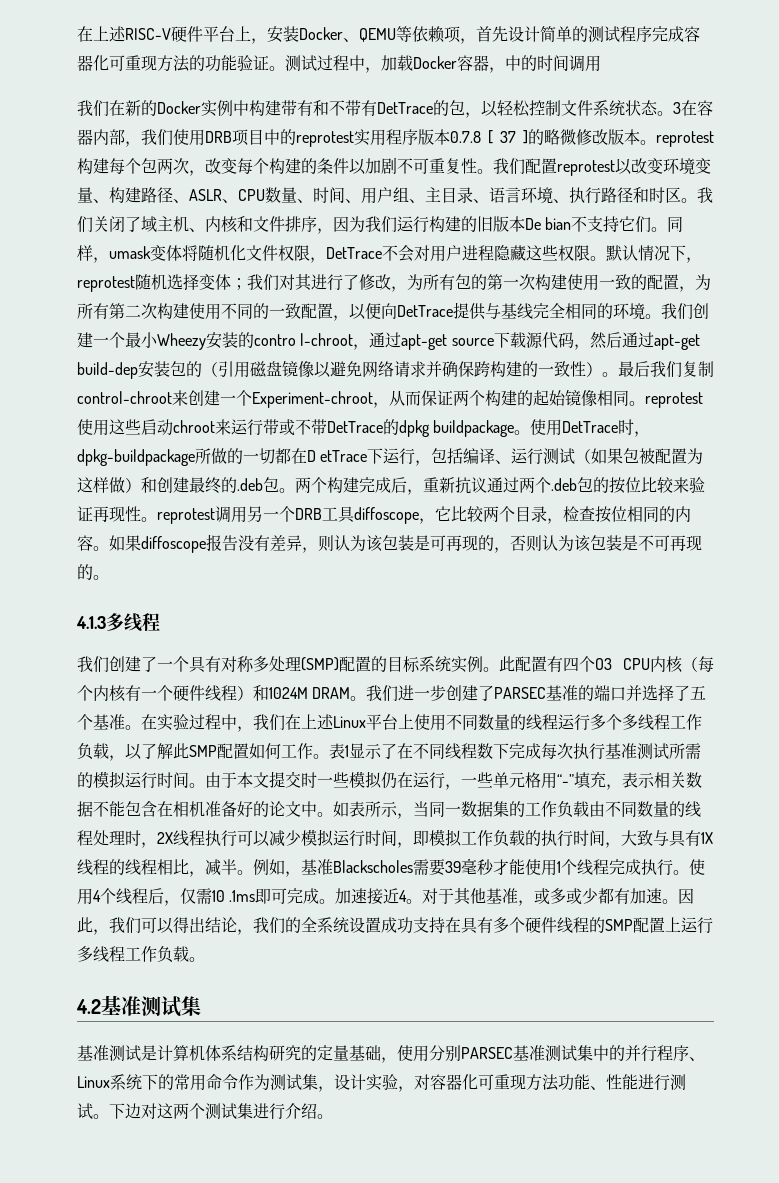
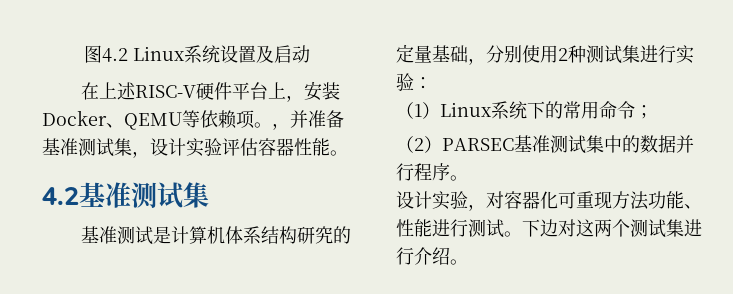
(77, 34) none -> [84,45,310,63] 图4.2 Linux系统设置及启动 //
[460,26,700,44] [77,55,601,73] [77,100,713,118] [77,129,714,147] [77,157,711,176] [77,187,713,204] [77,216,684,234] [77,245,702,263] [77,274,711,292] [77,302,709,321] [77,332,700,350] [77,360,714,379] [77,389,703,408] [77,419,651,437] [77,448,704,466] [77,477,705,495] [77,506,691,524] [77,534,702,553] [77,564,109,580] [76,613,160,632] [77,656,714,673] [77,685,707,702] [77,714,702,732] [77,743,701,761] [77,771,702,790] [77,801,701,819] [77,829,713,848] [77,858,705,877] [77,888,695,906] [77,917,713,935] [77,946,189,963] ，首先设计简单的测试程序完成容器化可重现方法的功能验证。测试过程中，加载Docker容器，中的时间调用 // 我们在新的Docker实例中构建带有和不带有DetTrace的包，以轻松控制文件系统状态。3在容器内部，我们使用DRB项目中的reprotest实用程序版本0.7.8 [ 37 ]的略微修改版本。reprotest构建每个包两次，改变每个构建的条件以加剧不可重复性。我们配置reprotest以改变环境变量、构建路径、ASLR、CPU数量、时间、用户组、主目录、语言环境、执行路径和时区。我们关闭了域主机、内核和文件排序，因为我们运行构建的旧版本De bian不支持它们。同样，umask变体将随机化文件权限，DetTrace不会对用户进程隐藏这些权限。默认情况下，reprotest随机选择变体；我们对其进行了修改，为所有包的第一次构建使用一致的配置，为所有第二次构建使用不同的一致配置，以便向DetTrace提供与基线完全相同的环境。我们创建一个最小Wheezy安装的contro l-chroot，通过apt-get source下载源代码，然后通过apt-get build-dep安装包的（引用磁盘镜像以避免网络请求并确保跨构建的一致性）。最后我们复制control-chroot来创建一个Experiment-chroot，从而保证两个构建的起始镜像相同。reprotest使用这些启动chroot来运行带或不带DetTrace的dpkg buildpackage。使用DetTrace时，dpkg-buildpackage所做的一切都在D etTrace下运行，包括编译、运行测试（如果包被配置为这样做）和创建最终的.deb包。两个构建完成后，重新抗议通过两个.deb包的按位比较来验证再现性。reprotest调用另一个DRB工具diffoscope，它比较两个目录，检查按位相同的内容。如果diffoscope报告没有差异，则认为该包装是可再现的，否则认为该包装是不可再现的。 // 4.1.3多线程 // 我们创建了一个具有对称多处理(SMP)配置的目标系统实例。此配置有四个O3 CPU内核（每个内核有一个硬件线程）和1024M DRAM。我们进一步创建了PARSEC基准的端口并选择了五个基准。在实验过程中，我们在上述Linux平台上使用不同数量的线程运行多个多线程工作负载，以了解此SMP配置如何工作。表1显示了在不同线程数下完成每次执行基准测试所需的模拟运行时间。由于本文提交时一些模拟仍在运行，一些单元格用“-”填充，表示相关数据不能包含在相机准备好的论文中。如表所示，当同一数据集的工作负载由不同数量的线程处理时，2X线程执行可以减少模拟运行时间，即模拟工作负载的执行时间，大致与具有1X线程的线程相比，减半。例如，基准Blackscholes需要39毫秒才能使用1个线程完成执行。使用4个线程后，仅需10 .1ms即可完成。加速接近4。对于其他基准，或多或少都有加速。因此，我们可以得出结论，我们的全系统设置成功支持在具有多个硬件线程的SMP配置上运行多线程工作负载 -> [254,110,344,130] [42,138,330,158] 。，并准备基准测试集，设计实验评估容器性能
[397,1045,705,1062] 使用分别PARSEC基准测试集中的并行程序、 -> [486,45,694,64] [396,73,432,91] [396,102,440,119] 分别使用2种测试集进行实验： // （1）
[238,1074,334,1092] 作为测试集， -> [635,105,653,119] [396,135,694,154] [396,163,468,181] ； // （2）PARSEC基准测试集中的数据并行程序。 //

